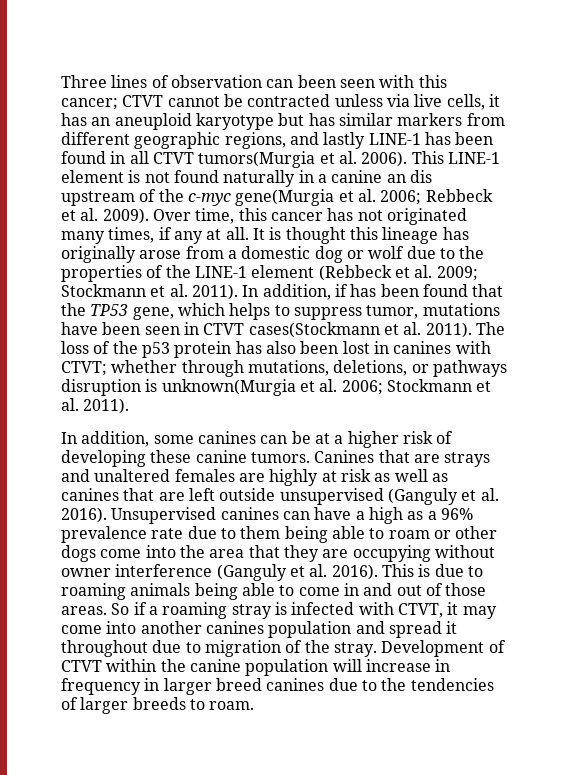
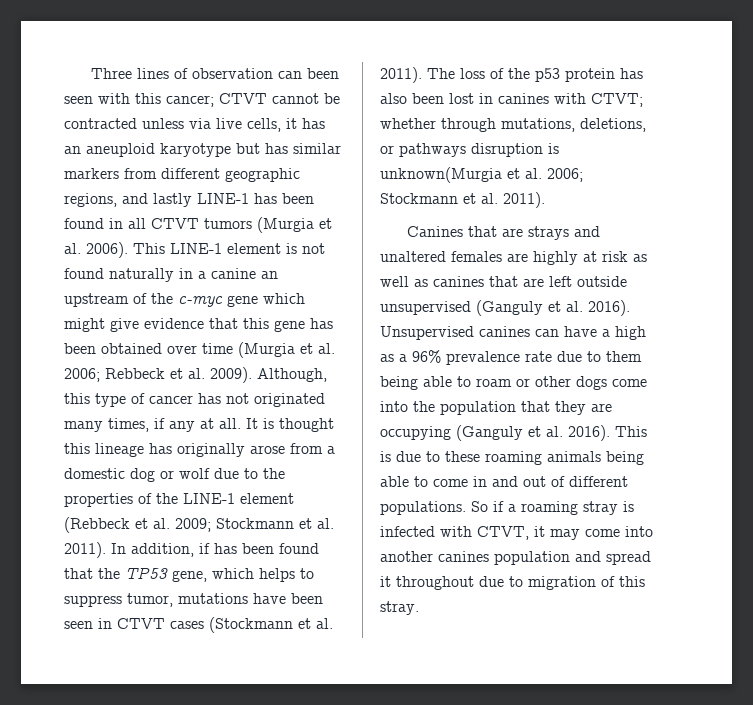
[198,151,316,168] tumors(Murgia -> [204,217,314,233] tumors (Murgia
[409,170,432,183] dis -> (278, 275) none
[235,189,335,206] gene(Murgia -> [227,293,305,307] [64,318,333,332] [64,342,295,358] gene which might give evidence that this gene has been obtained over time (Murgia
[152,208,267,224] Over time, this -> [257,368,327,382] [64,393,145,407] Although, this type of
[248,322,380,338] cases(Stockmann -> [170,617,293,633] cases (Stockmann
[61,431,454,448] [61,450,310,467] In addition, some canines can be at a higher risk of developing these canine tumors. -> (545, 200) none
[209,549,245,558] area -> [440,401,516,415] population
[434,545,495,558] [61,564,213,577] without owner interference -> (451, 433) none
(483, 571) none -> [445,451,480,462] these
[445,583,487,596] [61,606,107,615] those areas. -> [569,476,628,487] [380,501,466,515] different populations.
[304,640,506,657] [61,659,451,676] [61,678,494,695] [61,697,255,714] the stray. Development of CTVT within the canine population will increase in frequency in larger breed canines due to the tendencies of larger breeds to roam. -> [619,576,645,587] [380,601,419,615] this stray.

